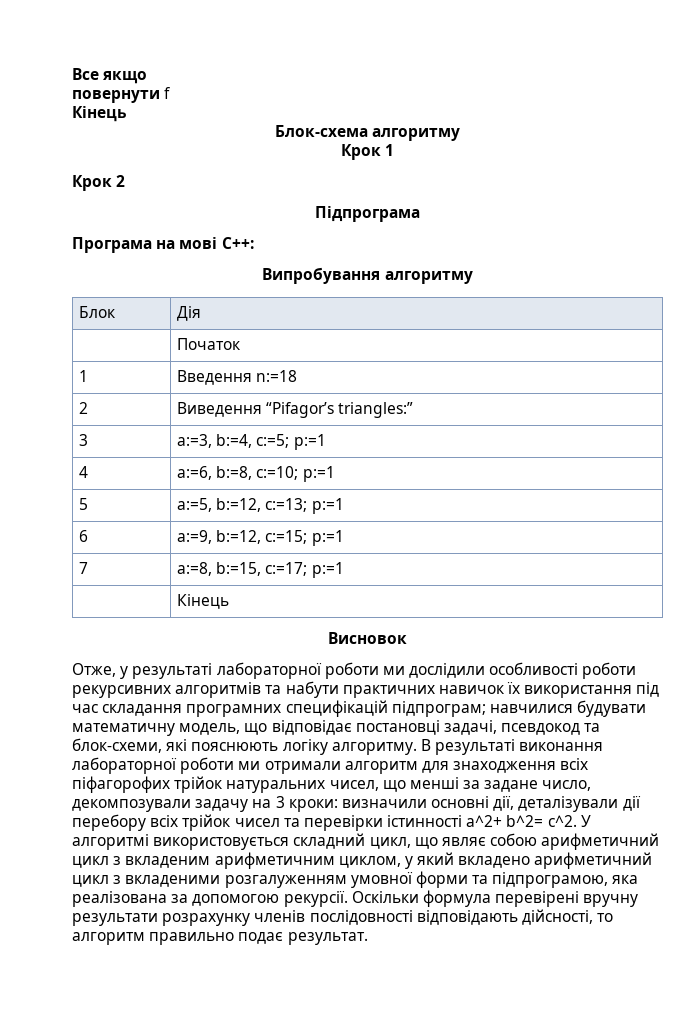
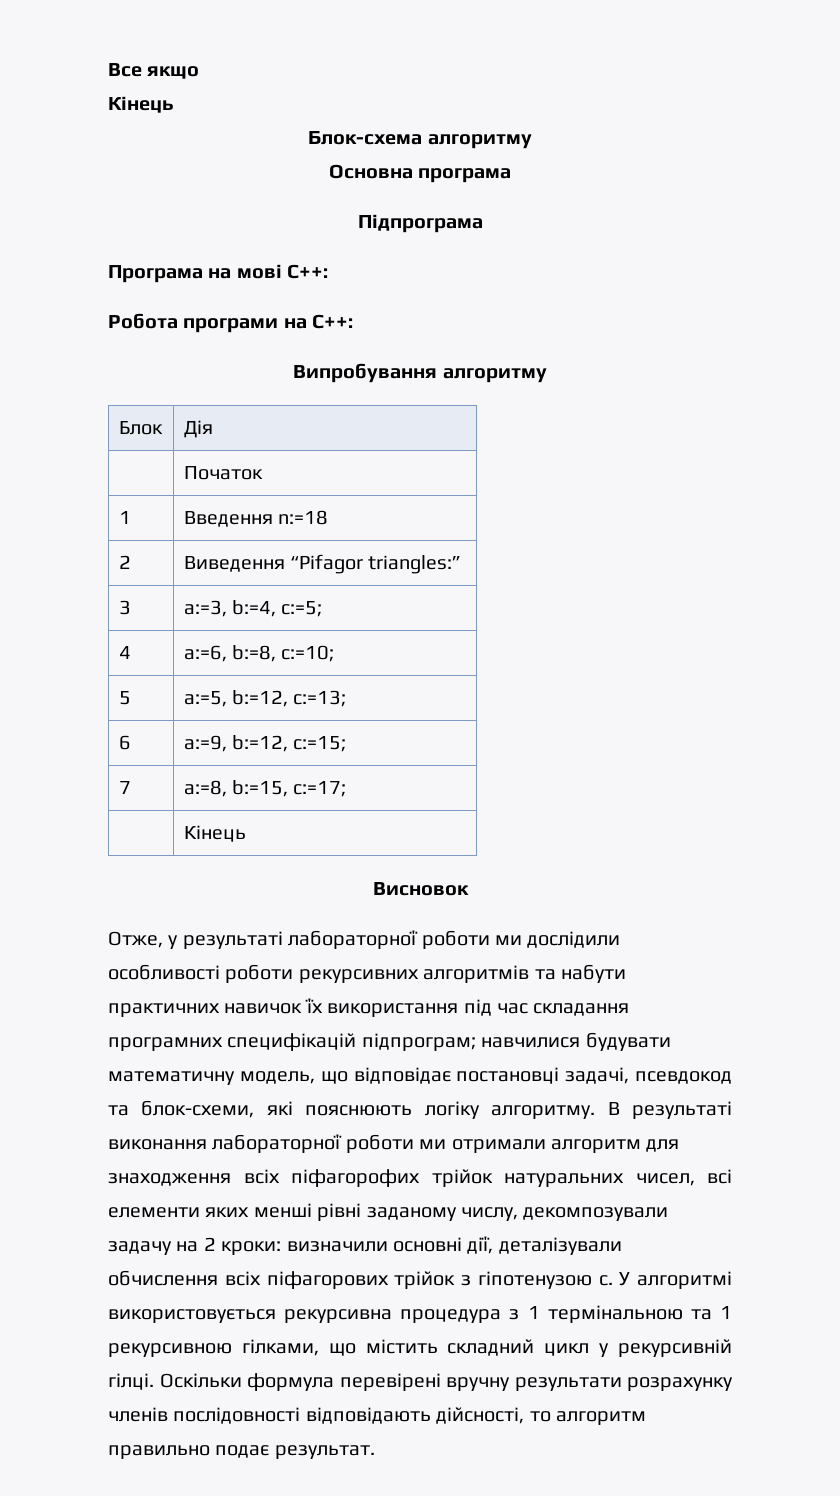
[72,87,171,103] // повернути f -> (200, 72) none
[340,144,395,160] [72,175,126,191] Крок 1 // Крок 2 -> [328,164,512,183] Основна програма
(254, 243) none -> [108,313,354,333] // Робота програми на С++:
[266,402,335,418] “Pifagor’s -> [290,554,364,574] “Pifagor
[293,434,326,450] р:=1 -> (323, 609) none
[302,466,335,482] р:=1 -> (335, 653) none
[311,498,344,514] р:=1 -> (347, 698) none
[311,530,344,546] р:=1 -> (347, 744) none
[311,562,344,578] р:=1 -> (347, 789) none
[382,777,592,792] що менші за задане число, -> [707,1169,732,1184] [108,1203,518,1221] всі елементи яких менші рівні заданому числу,
[275,796,285,808] 3 -> [203,1237,216,1251] 2
[622,796,641,811] [72,814,591,831] [72,833,660,850] [72,852,653,869] [72,871,639,888] [72,891,348,907] дії перебору всіх трійок чисел та перевірки істинності a^2+ b^2= c^2. У алгоритмі використовується складний цикл, що являє собою арифметичний цикл з вкладеним арифметичним циклом, у який вкладено арифметичний цикл з вкладеними розгалуженням умовної форми та підпрограмою, яка реалізована за допомогою рекурсії. -> [108,1270,732,1289] [108,1305,732,1323] [108,1339,732,1357] [108,1373,154,1390] обчислення всіх піфагорових трійок з гіпотенузою с. У алгоритмі використовується рекурсивна процедура з 1 термінальною та 1 рекурсивною гілками, що містить складний цикл у рекурсивній гілці.

